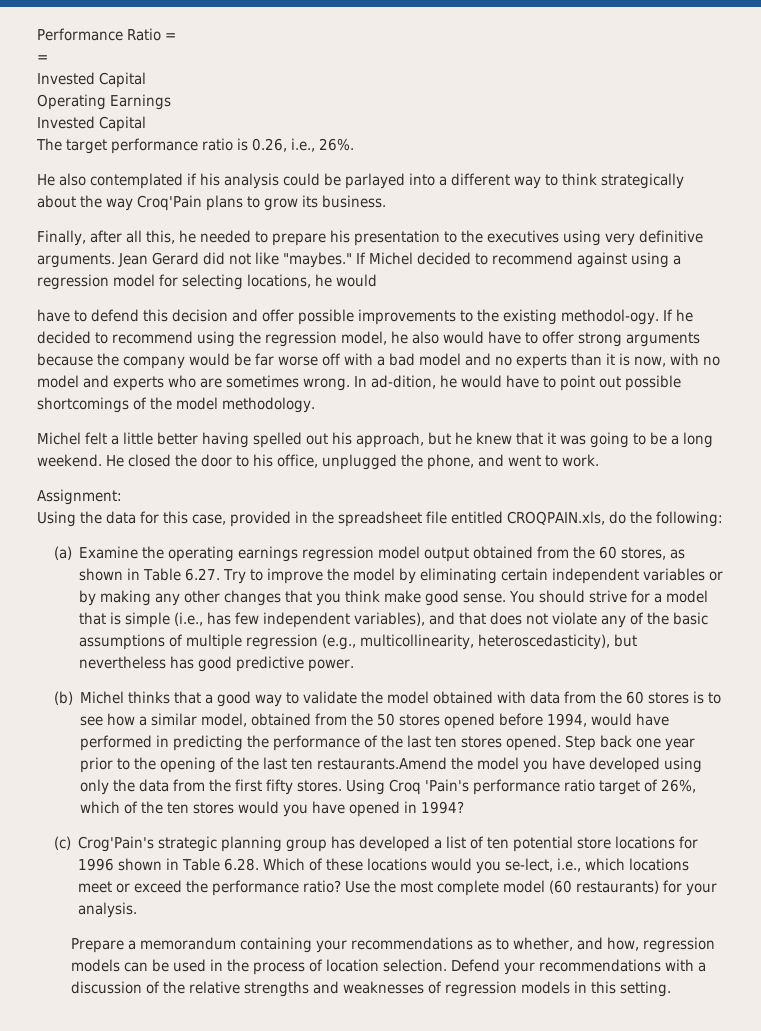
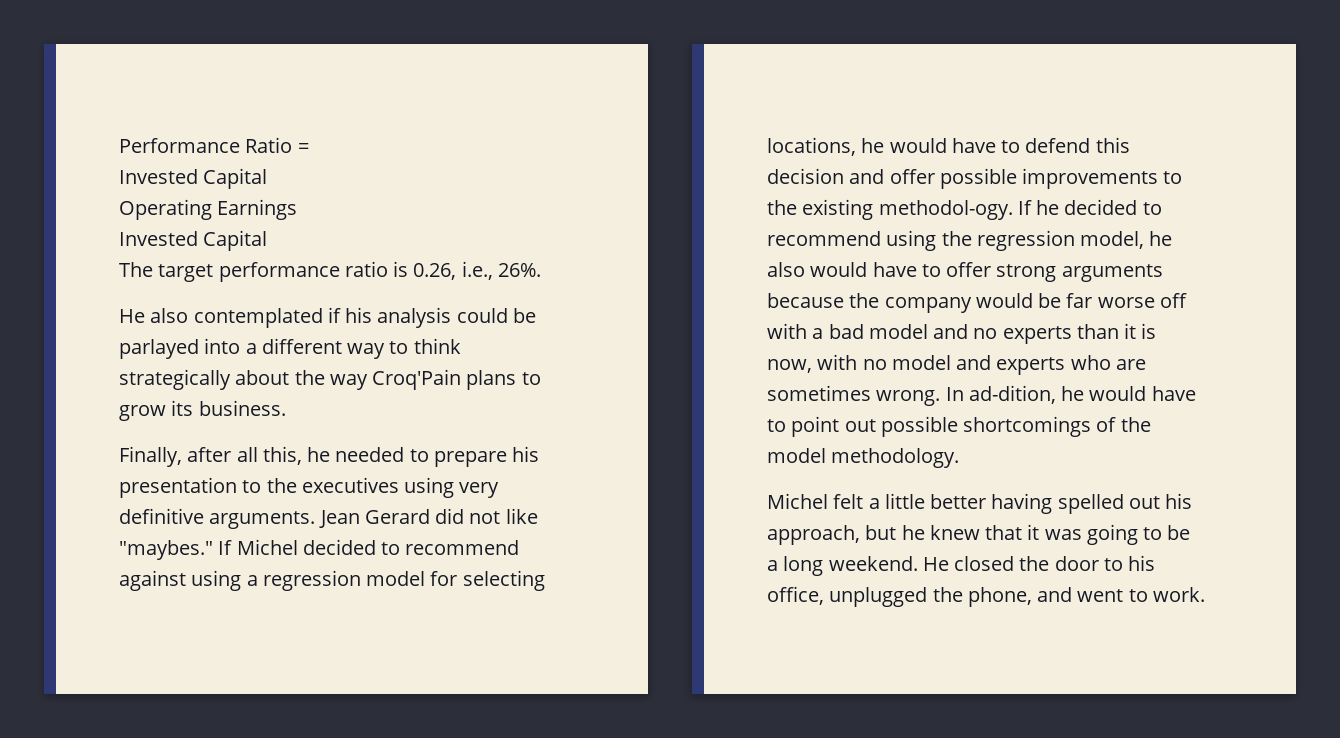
[37,55,48,62] // = -> (309, 148) none
(377, 280) // -> (947, 145) none
[37,489,122,505] [37,511,723,527] [54,546,686,562] [79,568,724,584] [79,590,709,606] [79,612,709,628] [79,634,638,650] [79,656,355,672] [54,691,722,707] [80,713,670,729] [80,735,696,751] [80,757,703,773] [80,779,697,795] [80,801,465,817] [54,836,699,852] [78,858,690,874] [78,880,718,896] [78,902,138,918] [71,937,716,953] [71,959,707,975] [71,981,672,997] // Assignment: // Using the data for this case, provided in the spreadsheet file entitled CROQPAIN.xls, do the following: // (a) Examine the operating earnings regression model output obtained from the 60 stores, as shown in Table 6.27. Try to improve the model by eliminating certain independent variables or by making any other changes that you think make good sense. You should strive for a model that is simple (i.e., has few independent variables), and that does not violate any of the basic assumptions of multiple regression (e.g., multicollinearity, heteroscedasticity), but nevertheless has good predictive power. // (b) Michel thinks that a good way to validate the model obtained with data from the 60 stores is to see how a similar model, obtained from the 50 stores opened before 1994, would have performed in predicting the performance of the last ten stores opened. Step back one year prior to the opening of the last ten restaurants.Amend the model you have developed using only the data from the first fifty stores. Using Croq 'Pain's performance ratio target of 26%, which of the ten stores would you have opened in 1994? // (c) Crog'Pain's strategic planning group has developed a list of ten potential store locations for 1996 shown in Table 6.28. Which of these locations would you se-lect, i.e., which locations meet or exceed the performance ratio? Use the most complete model (60 restaurants) for your analysis. // Prepare a memorandum containing your recommendations as to whether, and how, regression models can be used in the process of location selection. Defend your recommendations with a discussion of the relative strengths and weaknesses of regression models in this setting. -> (1205, 594) none

